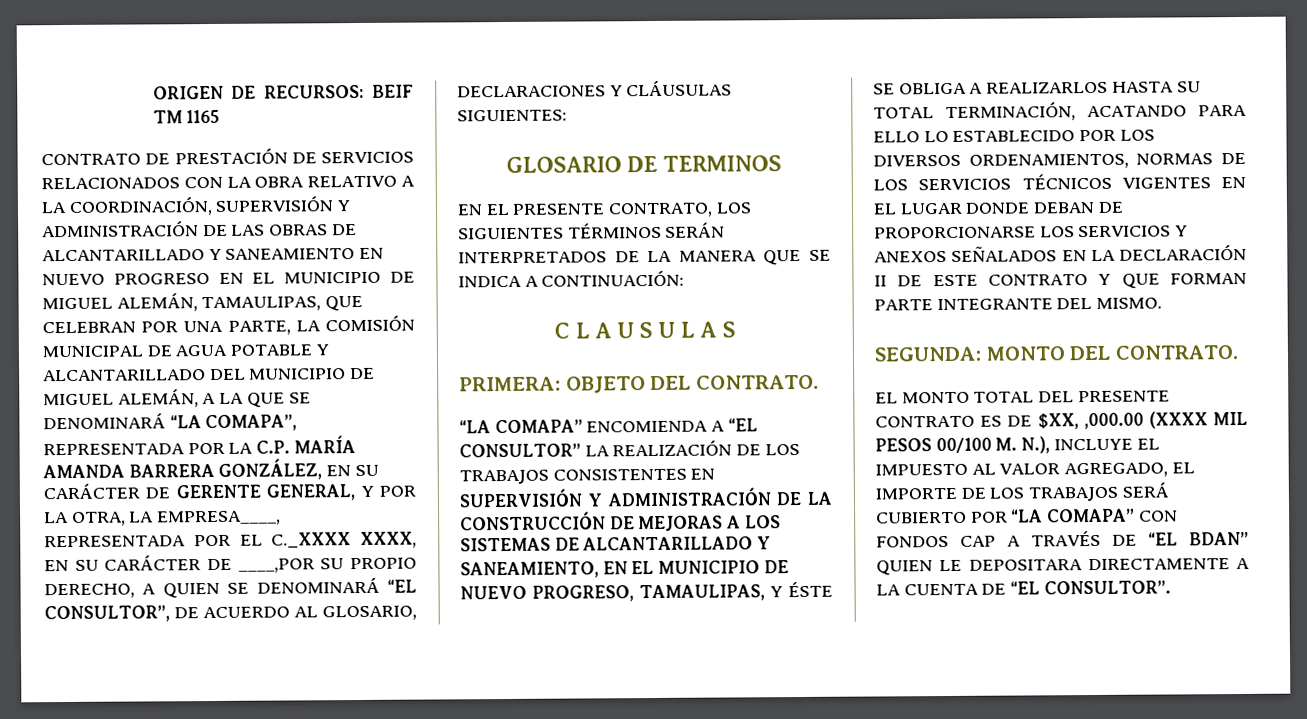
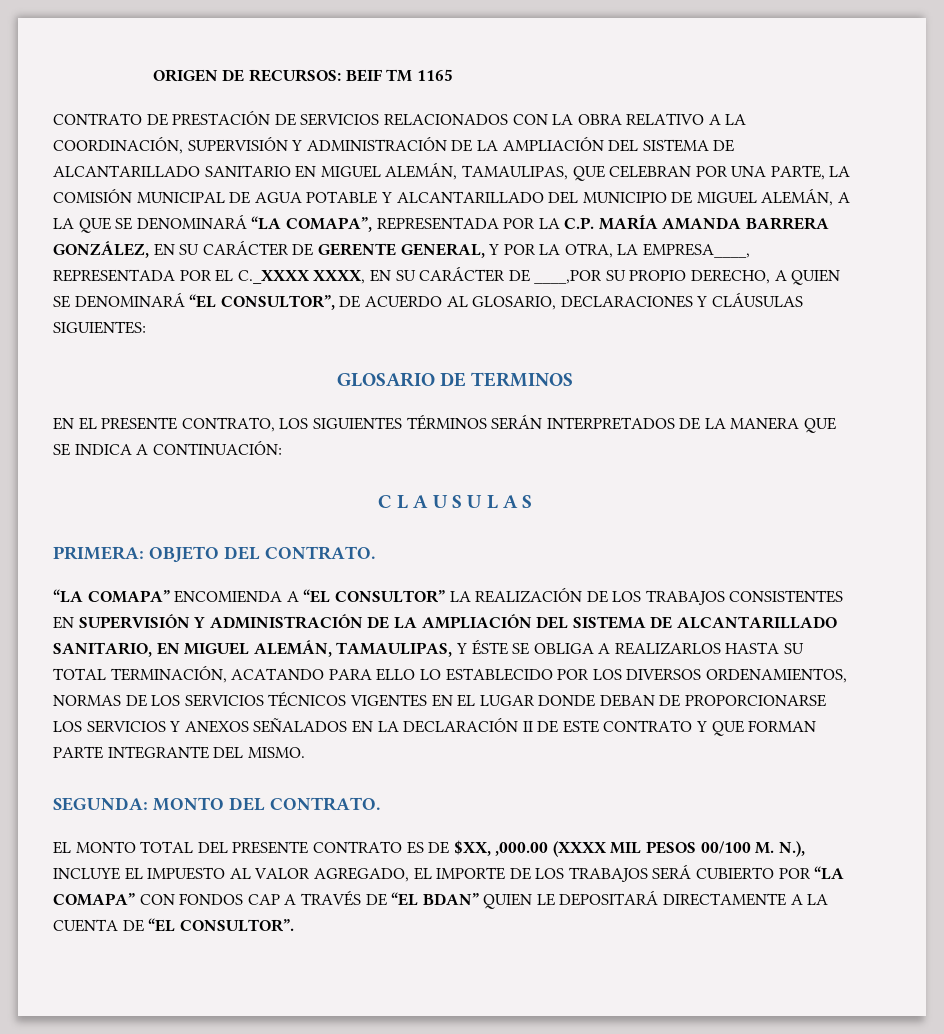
[231,224,357,236] [42,247,385,262] [42,271,416,286] LAS OBRAS DE ALCANTARILLADO Y SANEAMIENTO EN NUEVO PROGRESO EN EL MUNICIPIO DE -> [476,136,735,152] [53,165,317,178] LA AMPLIACIÓN DEL SISTEMA DE ALCANTARILLADO SANITARIO EN
[460,511,781,532] [460,536,772,552] [460,560,789,579] [460,585,635,602] CONSTRUCCIÓN DE MEJORAS A LOS SISTEMAS DE ALCANTARILLADO Y SANEAMIENTO, EN EL MUNICIPIO DE NUEVO PROGRESO, -> [421,614,837,629] [53,640,332,657] AMPLIACIÓN DEL SISTEMA DE ALCANTARILLADO SANITARIO, EN MIGUEL ALEMÁN,
[968,559,1083,571] DEPOSITARA -> [559,890,659,906] DEPOSITARÁ

